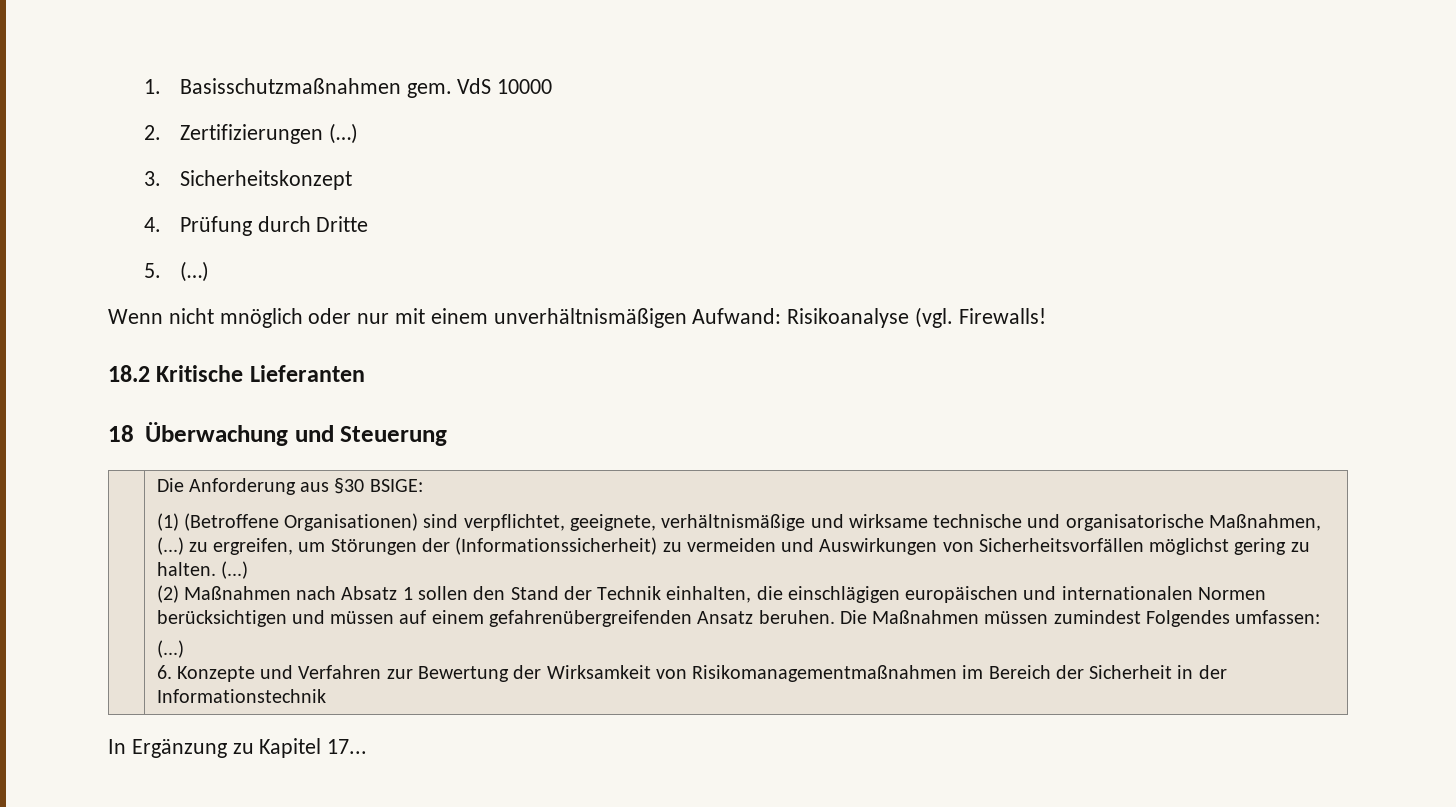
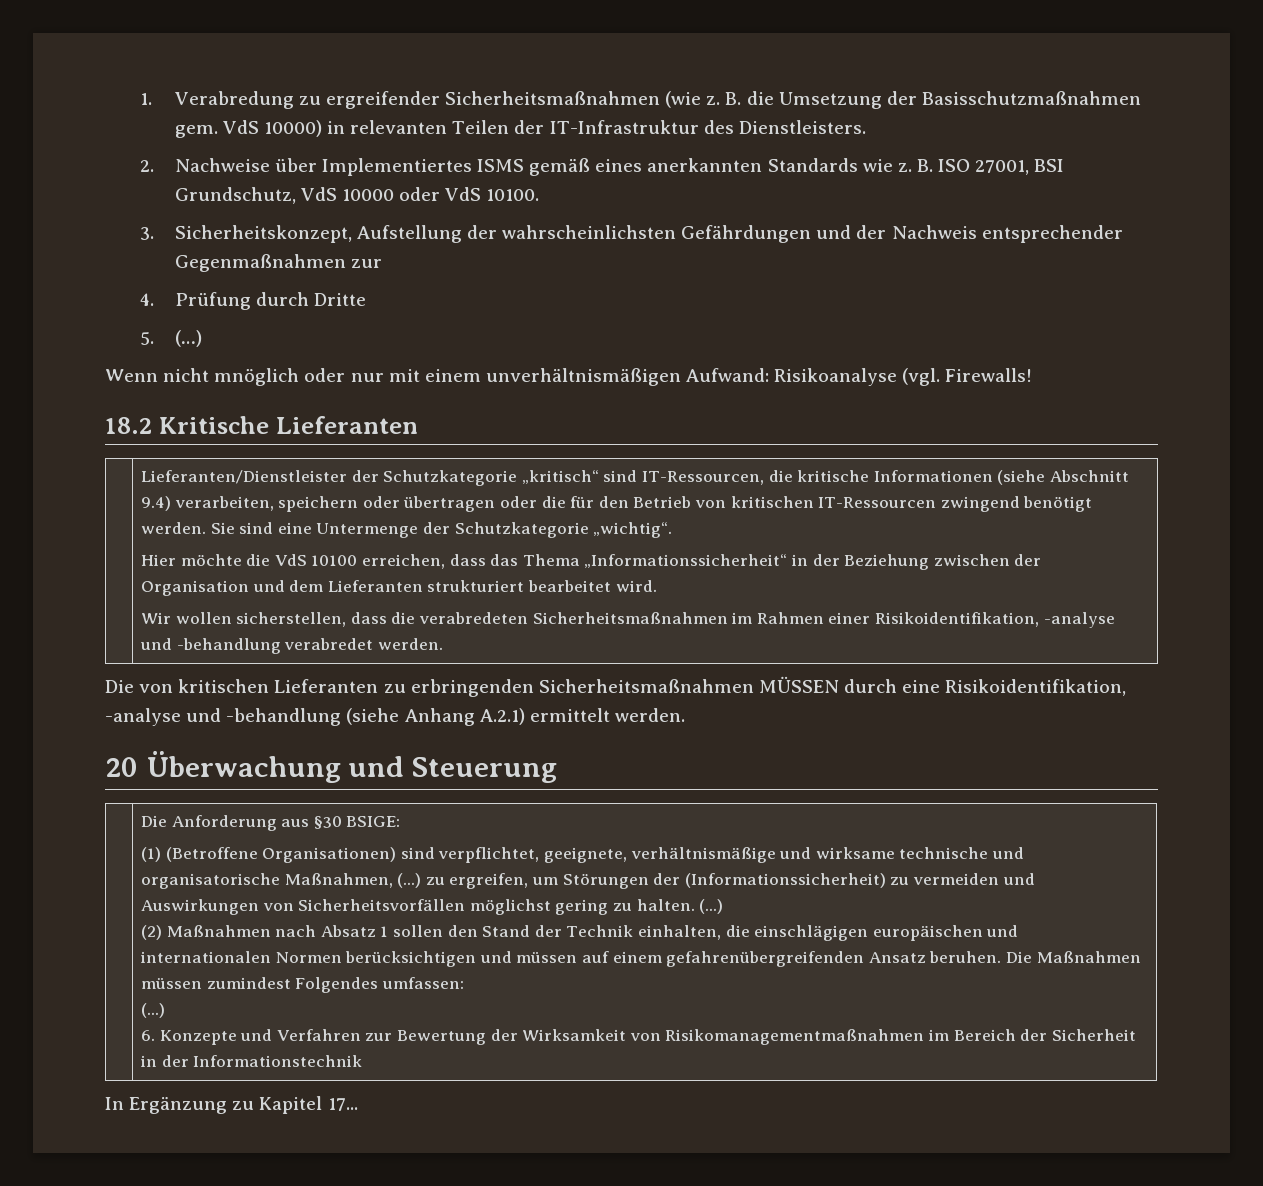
[179,78,553,98] [143,123,358,144] [143,170,352,190] Basisschutzmaßnahmen gem. VdS 10000 // 2. Zertifizierungen (…) // 3. Sicherheitskonzept -> [174,91,1141,109] [174,120,866,138] [139,158,1065,176] [174,187,540,204] [139,225,1123,243] [174,254,382,272] Verabredung zu ergreifender Sicherheitsmaßnahmen (wie z. B. die Umsetzung der Basisschutzmaßnahmen gem. VdS 10000) in relevanten Teilen der IT-Infrastruktur des Dienstleisters. // 2. Nachweise über Implementiertes ISMS gemäß eines anerkannten Standards wie z. B. ISO 27001, BSI Grundschutz, VdS 10000 oder VdS 10100. // 3. Sicherheitskonzept, Aufstellung der wahrscheinlichsten Gefährdungen und der Nachweis entsprechender Gegenmaßnahmen zur
[108,425,134,442] // 18 -> [141,470,1129,486] [141,496,1093,512] [141,522,673,538] [141,554,1042,570] [141,580,657,596] [141,612,1115,628] [140,638,443,654] [105,676,1127,697] [105,708,685,726] [105,757,137,777] // | Lieferanten/Dienstleister der Schutzkategorie „kritisch“ sind IT-Ressourcen, die kritische Informationen (siehe Abschnitt 9.4) verarbeiten, speichern oder übertragen oder die für den Betrieb von kritischen IT-Ressourcen zwingend benötigt werden. Sie sind eine Untermenge der Schutzkategorie „wichtig“. // Hier möchte die VdS 10100 erreichen, dass das Thema „Informationssicherheit“ in der Beziehung zwischen der Organisation und dem Lieferanten strukturiert bearbeitet wird. // Wir wollen sicherstellen, dass die verabredeten Sicherheitsmaßnahmen im Rahmen einer Risikoidentifikation, -analyse und -behandlung verabredet werden. // Die von kritischen Lieferanten zu erbringenden Sicherheitsmaßnahmen MÜSSEN durch eine Risikoidentifikation, -analyse und -behandlung (siehe Anhang A.2.1) ermittelt werden. // 20

